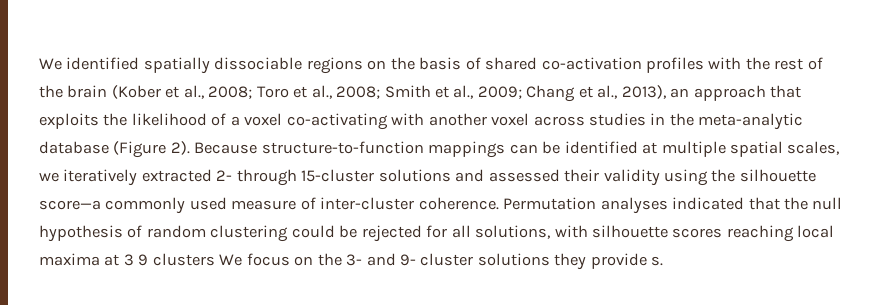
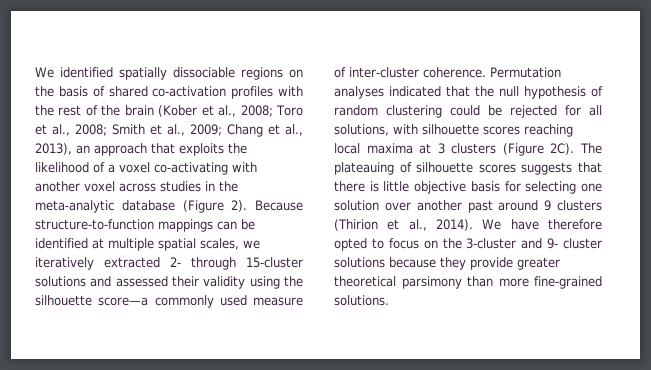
[138,253,243,266] 9 clusters We -> [451,143,602,156] [334,162,602,175] [334,181,602,194] [334,200,602,213] [334,219,602,231] [334,238,384,251] clusters (Figure 2C). The plateauing of silhouette scores suggests that there is little objective basis for selecting one solution over another past around 9 clusters (Thirion et al., 2014). We have therefore opted to
[346,254,363,266] 3- -> [466,238,517,249] 3-cluster
(550, 259) none -> [389,257,436,268] because
[651,256,664,266] s. -> [517,257,560,270] [334,276,602,289] [334,295,389,306] greater theoretical parsimony than more fine-grained solutions.

